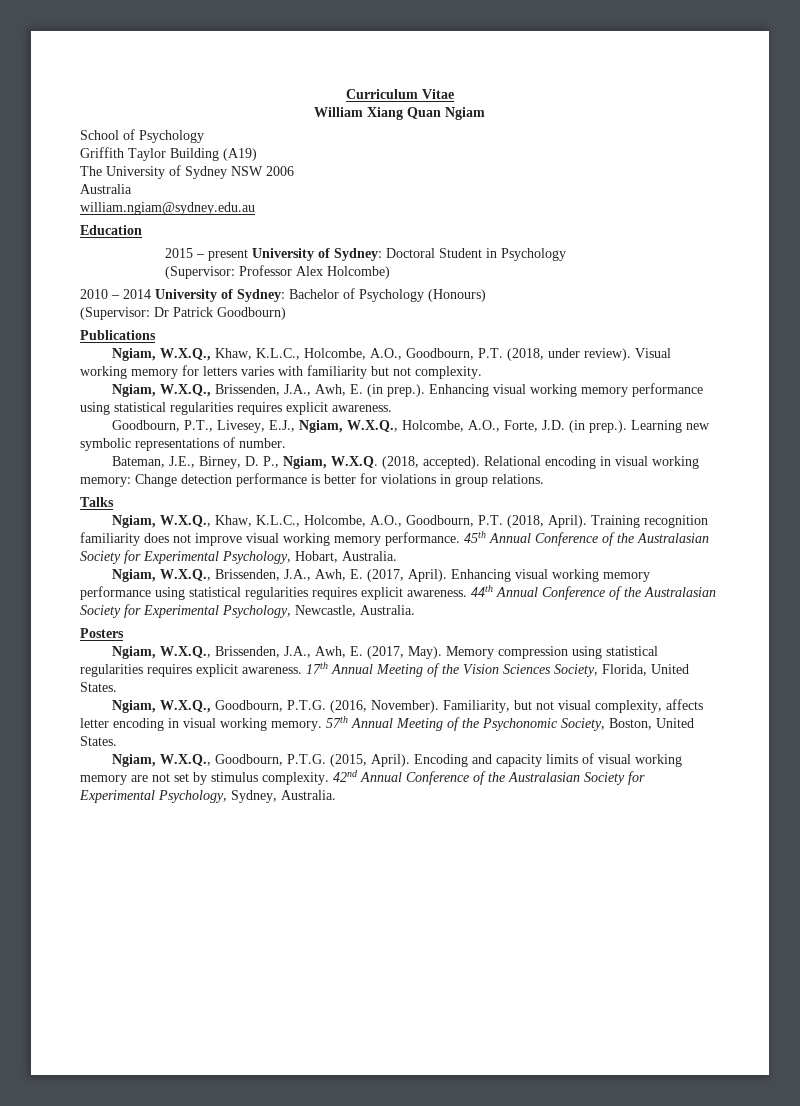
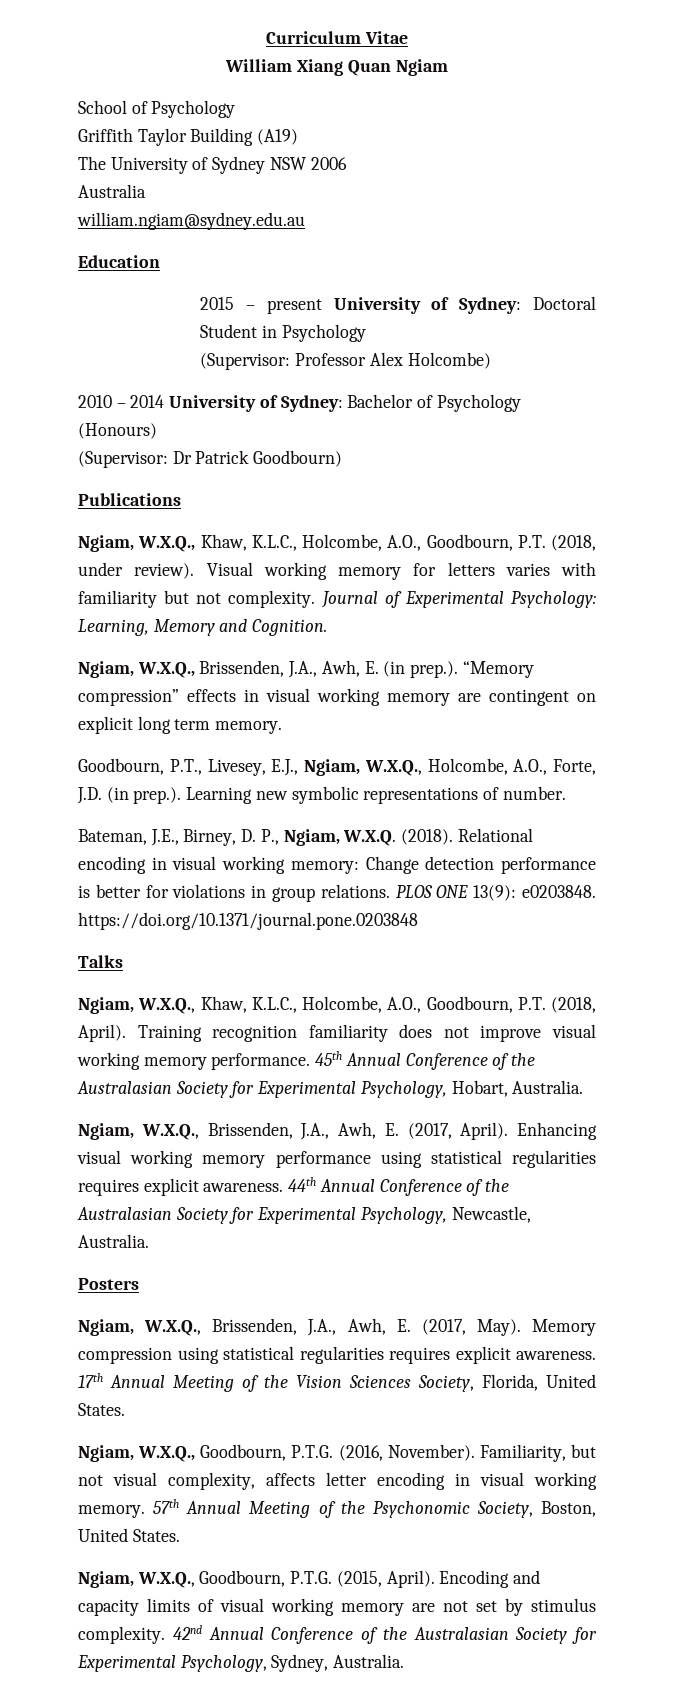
(482, 372) none -> [320,591,596,608] [78,619,328,636] Journal of Experimental Psychology: Learning, Memory and Cognition.
[429,383,704,397] [80,402,392,415] Enhancing visual working memory performance using statistical regularities requires explicit awareness. -> [462,661,534,678] [78,688,596,706] [78,716,283,734] “Memory compression” effects in visual working memory are contingent on explicit long term memory.
[382,456,481,469] (2018, accepted). -> [401,829,454,845] (2018).
(544, 479) none -> [395,885,596,901] [78,912,418,930] PLOS ONE 13(9): e0203848. https://doi.org/10.1371/journal.pone.0203848

